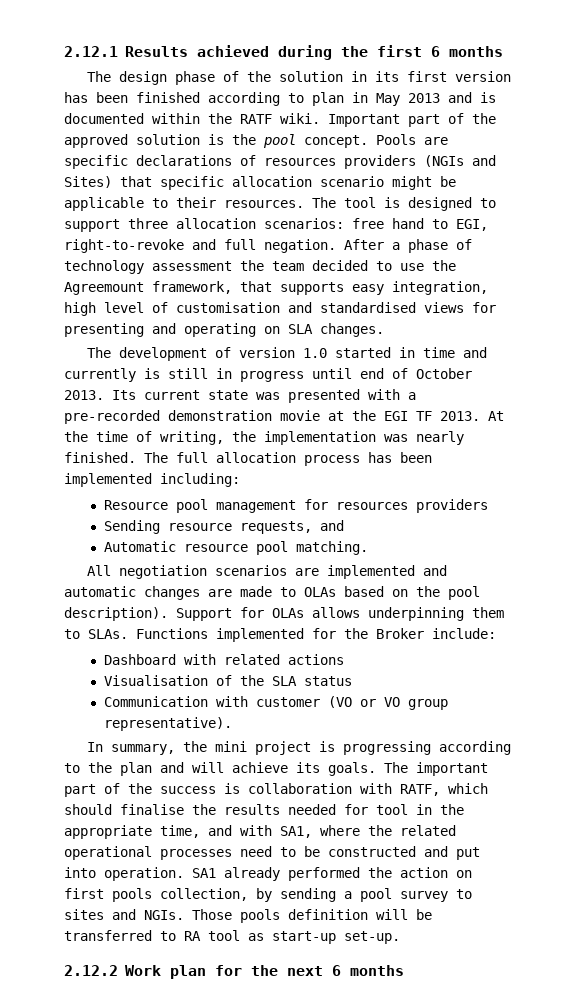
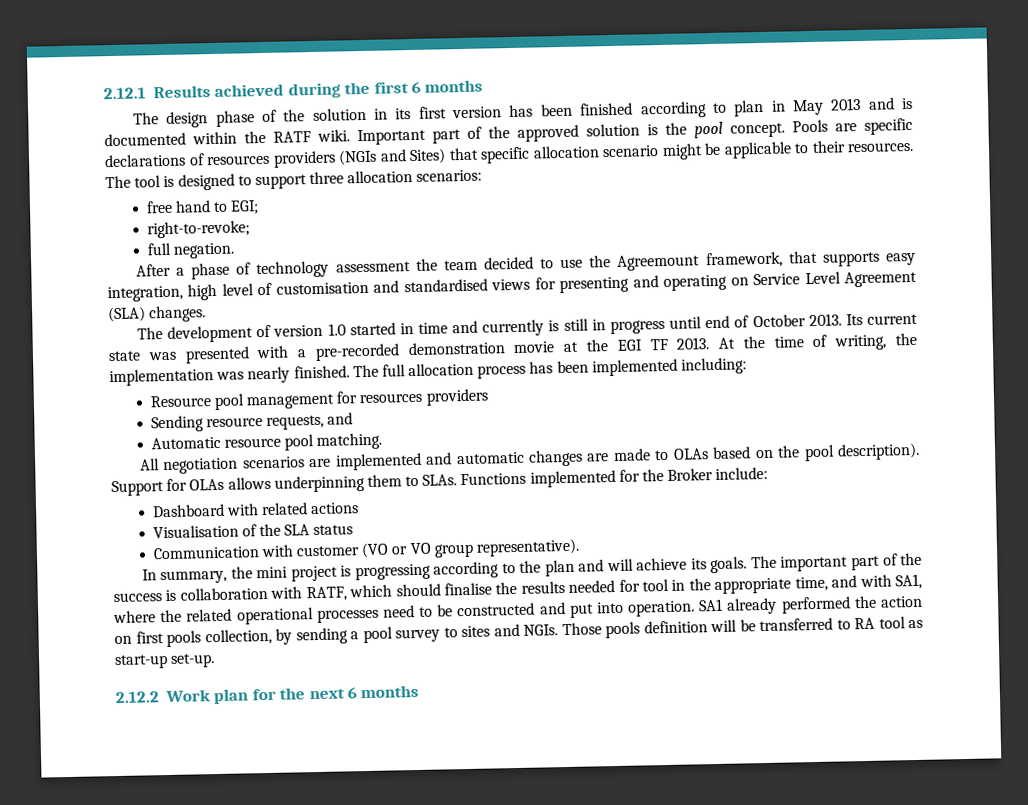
(344, 223) none -> (483, 175) //
[456,219,488,231] [64,239,216,253] EGI, right-to-revoke and -> [230,200,260,215] [146,220,250,239] EGI; // right-to-revoke; //
(336, 246) none -> (235, 250) //
[288,324,313,334] SLA -> [753,270,917,288] [108,306,146,323] Service Level Agreement (SLA)

